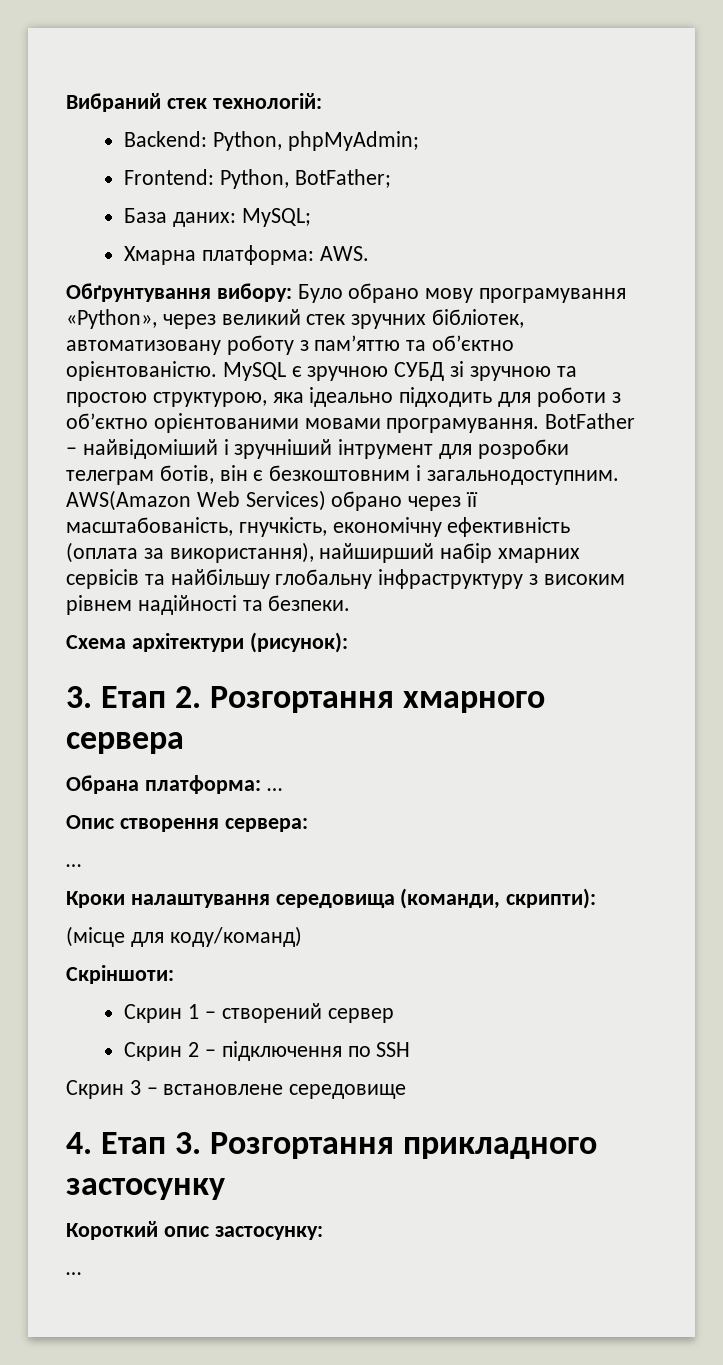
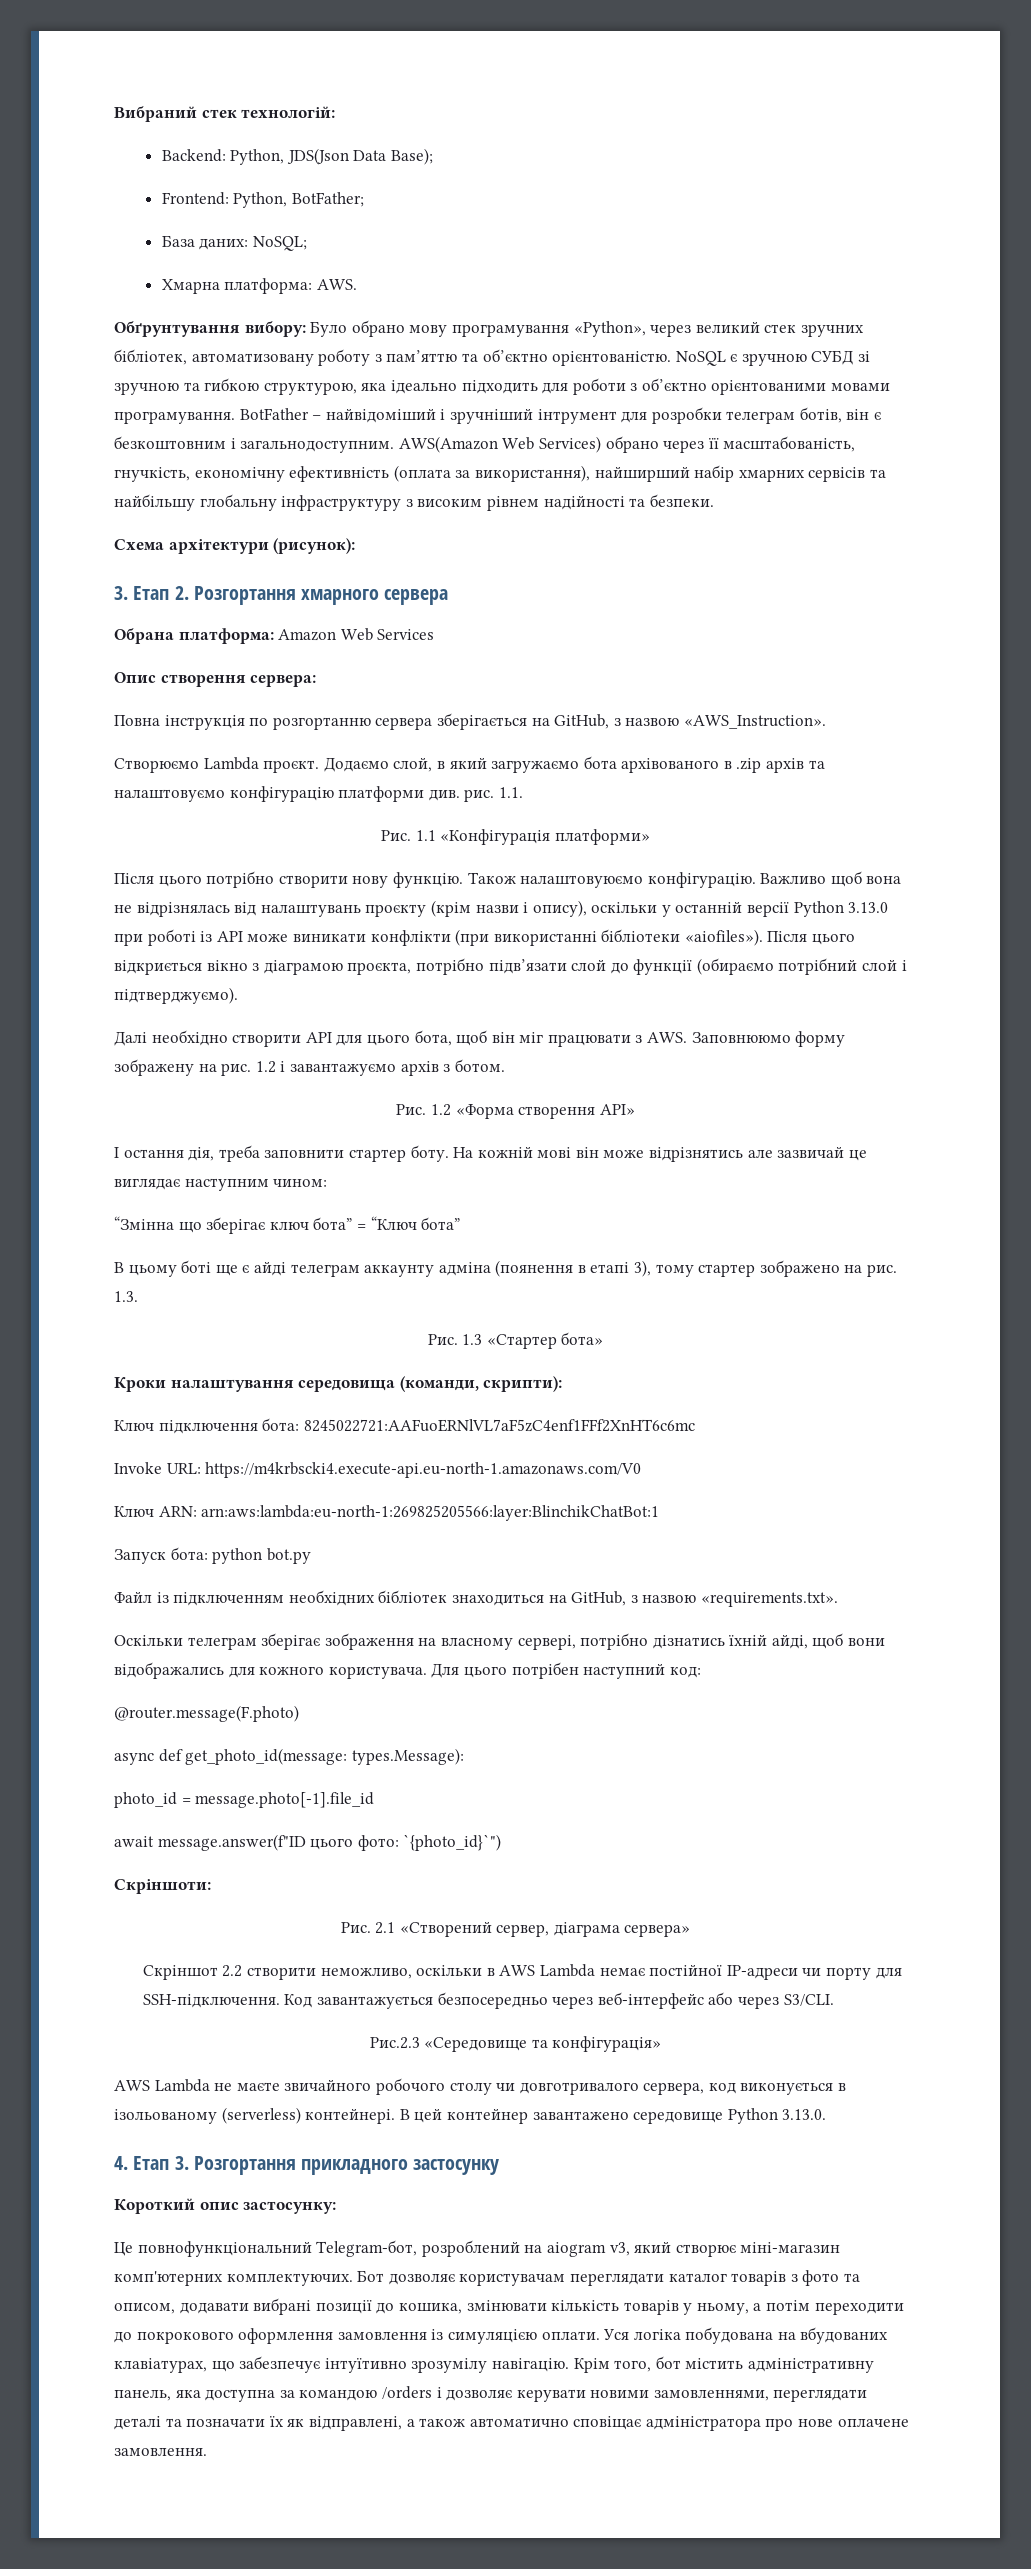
[287,131,419,151] phpMyAdmin; -> [286,148,433,165] JDS(Json Data Base);
[241,208,311,227] MySQL; -> [252,236,307,251] NoSQL;
[222,362,286,381] MySQL -> [675,351,726,366] NoSQL
[66,392,147,407] простою -> [204,378,260,391] гибкою
[266,788,282,791] … -> [278,628,435,641] Amazon Web Services
[66,864,81,867] … -> [114,713,826,730] [114,756,825,773] [114,786,523,802] [381,829,650,845] [114,871,902,888] [114,900,889,917] [114,929,856,946] [114,958,907,975] [114,987,238,1004] [114,1030,846,1047] [114,1059,505,1076] [396,1104,635,1119] [114,1145,867,1162] [114,1178,328,1191] [114,1216,461,1234] [114,1260,898,1277] [114,1291,138,1302] [427,1332,604,1349] Повна інструкція по розгортанню сервера зберігається на GitHub, з назвою «AWS_Instruction». // Створюємо Lambda проєкт. Додаємо слой, в який загружаємо бота архівованого в .zip архів та налаштовуємо конфігурацію платформи див. рис. 1.1. // Рис. 1.1 «Конфігурація платформи» // Після цього потрібно створити нову функцію. Також налаштовуюємо конфігурацію. Важливо щоб вона не відрізнялась від налаштувань проєкту (крім назви і опису), оскільки у останній версії Python 3.13.0 при роботі із API може виникати конфлікти (при використанні бібліотеки «aiofiles»). Після цього відкриється вікно з діаграмою проєкта, потрібно підв’язати слой до функції (обираємо потрібний слой і підтверджуємо). // Далі необхідно створити API для цього бота, щоб він міг працювати з AWS. Заповнююмо форму зображену на рис. 1.2 і завантажуємо архів з ботом. // Рис. 1.2 «Форма створення API» // І остання дія, треба заповнити стартер боту. На кожній мові він може відрізнятись але зазвичай це виглядає наступним чином: // “Змінна що зберігає ключ бота” = “Ключ бота” // В цьому боті ще є айді телеграм аккаунту адміна (поянення в етапі 3), тому стартер зображено на рис. 1.3. // Рис. 1.3 «Стартер бота»
[66,926,302,947] [66,965,174,984] [124,1003,394,1023] [124,1041,411,1061] [66,1080,284,1099] (місце для коду/команд) // Скріншоти: // Скрин 1 – створений сервер // Скрин 2 – підключення по SSH // Скрин 3 – встановлене -> [114,1418,695,1434] [114,1462,642,1478] [114,1505,660,1521] [114,1547,311,1564] [114,1590,838,1607] [114,1633,886,1650] [114,1662,701,1679] [114,1705,299,1722] [114,1748,464,1765] [114,1792,375,1808] [114,1834,502,1851] [114,1879,211,1894] [340,1921,691,1937] [142,1964,902,1980] [142,1992,834,2009] [369,2036,662,2052] [114,2078,847,2095] [114,2107,629,2124] Ключ підключення бота: 8245022721:AAFuoERNlVL7aF5zC4enf1FFf2XnHT6c6mc // Invoke URL: https://m4krbscki4.execute-api.eu-north-1.amazonaws.com/V0 // Ключ ARN: arn:aws:lambda:eu-north-1:269825205566:layer:BlinchikChatBot:1 // Запуск бота: python bot.py // Файл із підключенням необхідних бібліотек знаходиться на GitHub, з назвою «requirements.txt». // Оскільки телеграм зберігає зображення на власному сервері, потрібно дізнатись їхній айді, щоб вони відображались для кожного користувача. Для цього потрібен наступний код: // @router.message(F.photo) // async def get_photo_id(message: types.Message): // photo_id = message.photo[-1].file_id // await message.answer(f"ID цього фото: `{photo_id}`") // Скріншоти: // Рис. 2.1 «Створений сервер, діаграма сервера» // Скріншот 2.2 створити неможливо, оскільки в AWS Lambda немає постійної IP-адреси чи порту для SSH-підключення. Код завантажується безпосередньо через веб-інтерфейс або через S3/CLI. // Рис.2.3 «Середовище та конфігурація» // AWS Lambda не маєте звичайного робочого столу чи довготривалого сервера, код виконується в ізольованому (serverless) контейнері. В цей контейнер завантажено
(407, 1091) none -> [727,2108,827,2124] Python 3.13.0.
[66,1272,81,1275] … -> [114,2240,841,2257] [114,2270,860,2286] [114,2298,904,2315] [114,2327,889,2344] [114,2356,874,2373] [114,2386,868,2402] [114,2416,909,2431] [114,2447,207,2456] Це повнофункціональний Telegram-бот, розроблений на aiogram v3, який створює міні-магазин комп'ютерних комплектуючих. Бот дозволяє користувачам переглядати каталог товарів з фото та описом, додавати вибрані позиції до кошика, змінювати кількість товарів у ньому, а потім переходити до покрокового оформлення замовлення із симуляцією оплати. Уся логіка побудована на вбудованих клавіатурах, що забезпечує інтуїтивно зрозумілу навігацію. Крім того, бот містить адміністративну панель, яка доступна за командою /orders і дозволяє керувати новими замовленнями, переглядати деталі та позначати їх як відправлені, а також автоматично сповіщає адміністратора про нове оплачене замовлення.

